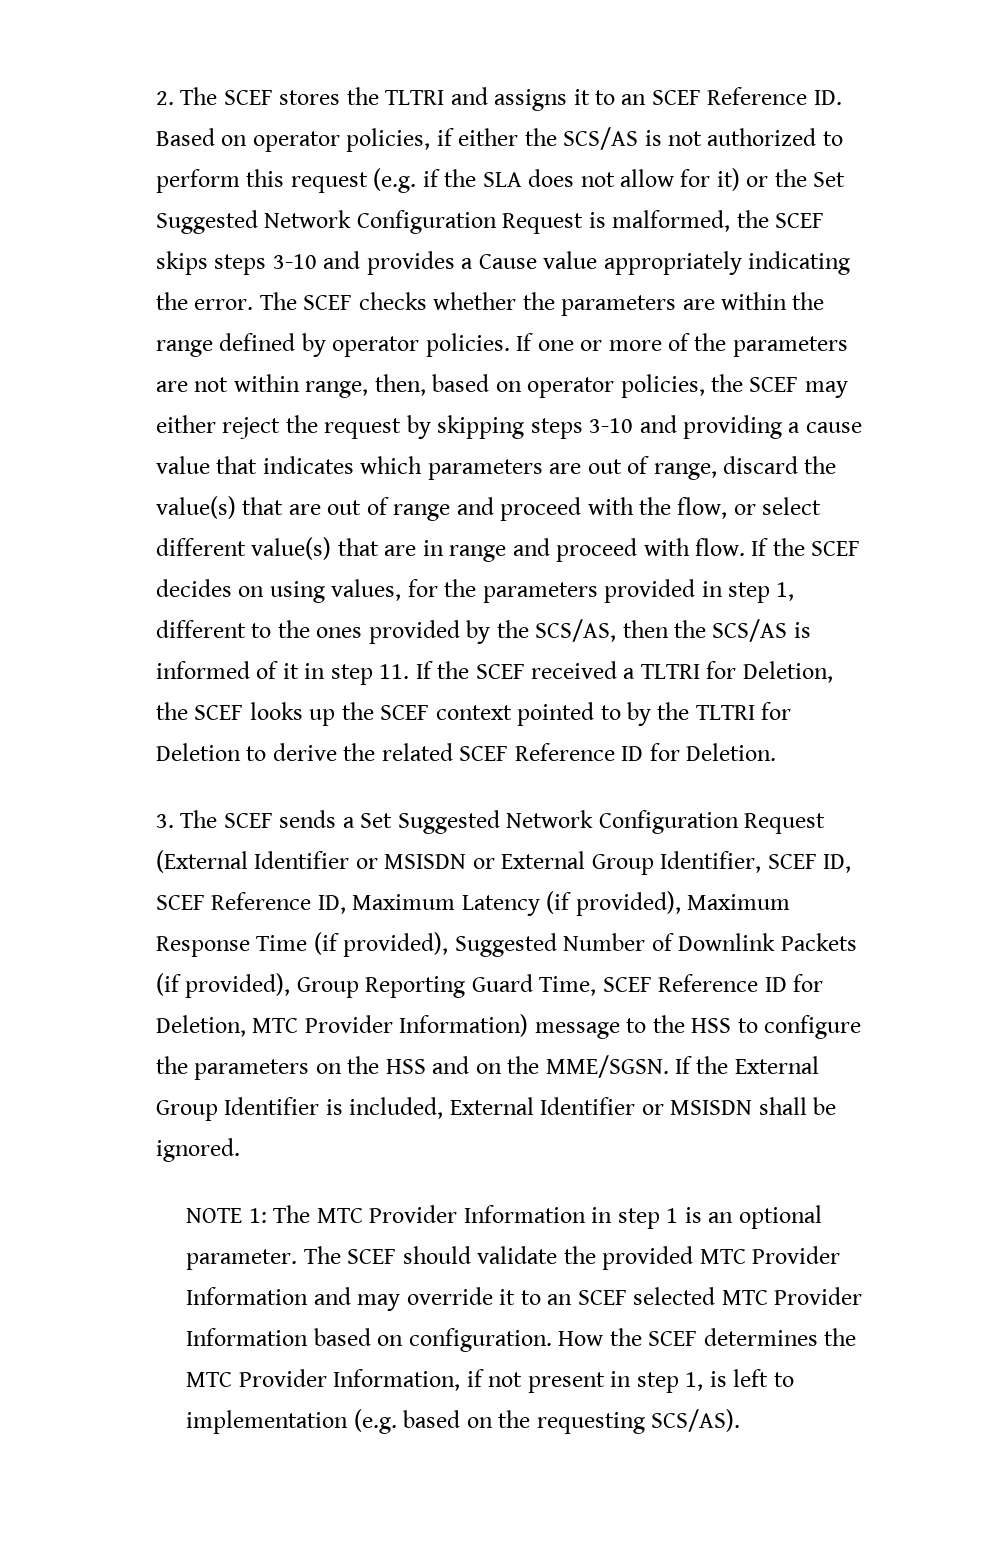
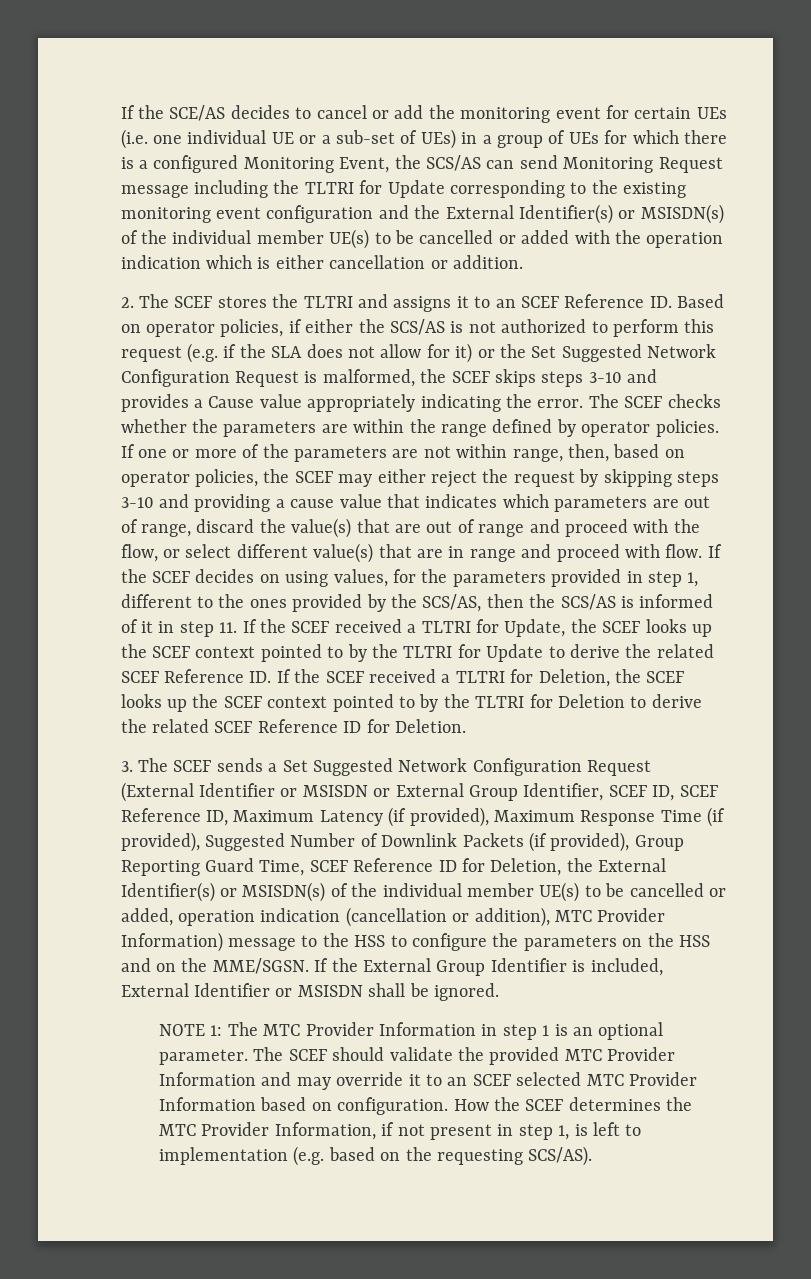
(155, 98) none -> [120,105,727,123] [120,129,727,149] [120,155,723,173] [120,180,687,198] [120,204,724,224] [120,229,724,249] [120,255,523,269] If the SCE/AS decides to cancel or add the monitoring event for certain UEs (i.e. one individual UE or a sub-set of UEs) in a group of UEs for which there is a configured Monitoring Event, the SCS/AS can send Monitoring Request message including the TLTRI for Update corresponding to the existing monitoring event configuration and the External Identifier(s) or MSISDN(s) of the individual member UE(s) to be cancelled or added with the operation indication which is either cancellation or addition. //
(737, 670) none -> [504,619,712,637] [120,644,714,662] [120,669,534,683] Update, the SCEF looks up the SCEF context pointed to by the TLTRI for Update to derive the related SCEF Reference ID. If the SCEF received a TLTRI for
(246, 1026) none -> [566,858,667,872] [120,882,726,902] [120,907,550,927] the External Identifier(s) or MSISDN(s) of the individual member UE(s) to be cancelled or added, operation indication (cancellation or addition),

